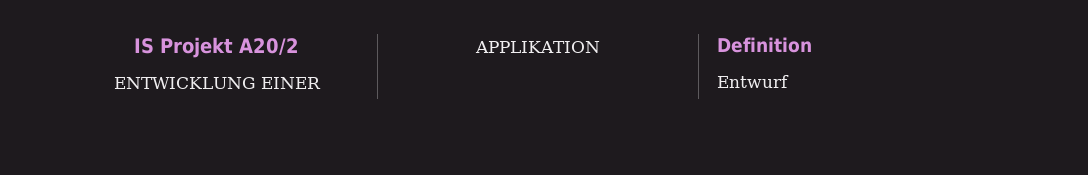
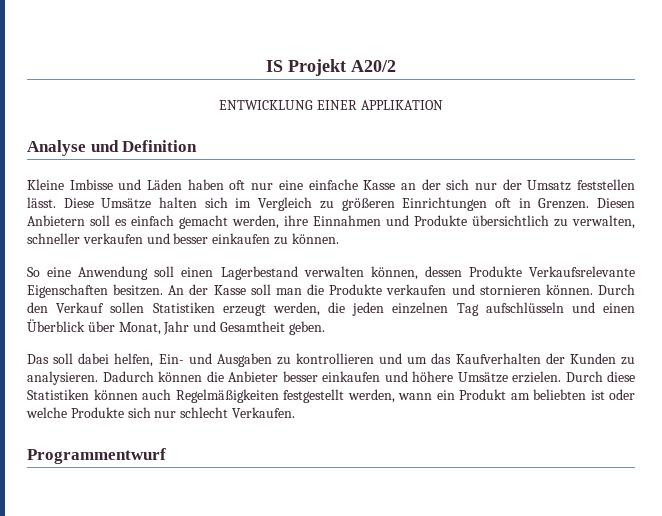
(600, 47) none -> [27,140,119,156] Analyse und
[717,75,789,88] Entwurf -> [27,179,635,191] [27,197,635,211] [27,215,635,229] [27,233,339,245] [27,266,636,280] [27,284,635,298] [27,302,635,316] [27,319,325,335] [27,353,635,367] [27,371,635,385] [27,389,635,403] [26,407,295,418] [27,448,166,464] Kleine Imbisse und Läden haben oft nur eine einfache Kasse an der sich nur der Umsatz feststellen lässt. Diese Umsätze halten sich im Vergleich zu größeren Einrichtungen oft in Grenzen. Diesen Anbietern soll es einfach gemacht werden, ihre Einnahmen und Produkte übersichtlich zu verwalten, schneller verkaufen und besser einkaufen zu können. // So eine Anwendung soll einen Lagerbestand verwalten können, dessen Produkte Verkaufsrelevante Eigenschaften besitzen. An der Kasse soll man die Produkte verkaufen und stornieren können. Durch den Verkauf sollen Statistiken erzeugt werden, die jeden einzelnen Tag aufschlüsseln und einen Überblick über Monat, Jahr und Gesamtheit geben. // Das soll dabei helfen, Ein- und Ausgaben zu kontrollieren und um das Kaufverhalten der Kunden zu analysieren. Dadurch können die Anbieter besser einkaufen und höhere Umsätze erzielen. Durch diese Statistiken können auch Regelmäßigkeiten festgestellt werden, wann ein Produkt am beliebten ist oder welche Produkte sich nur schlecht Verkaufen. // Programmentwurf

